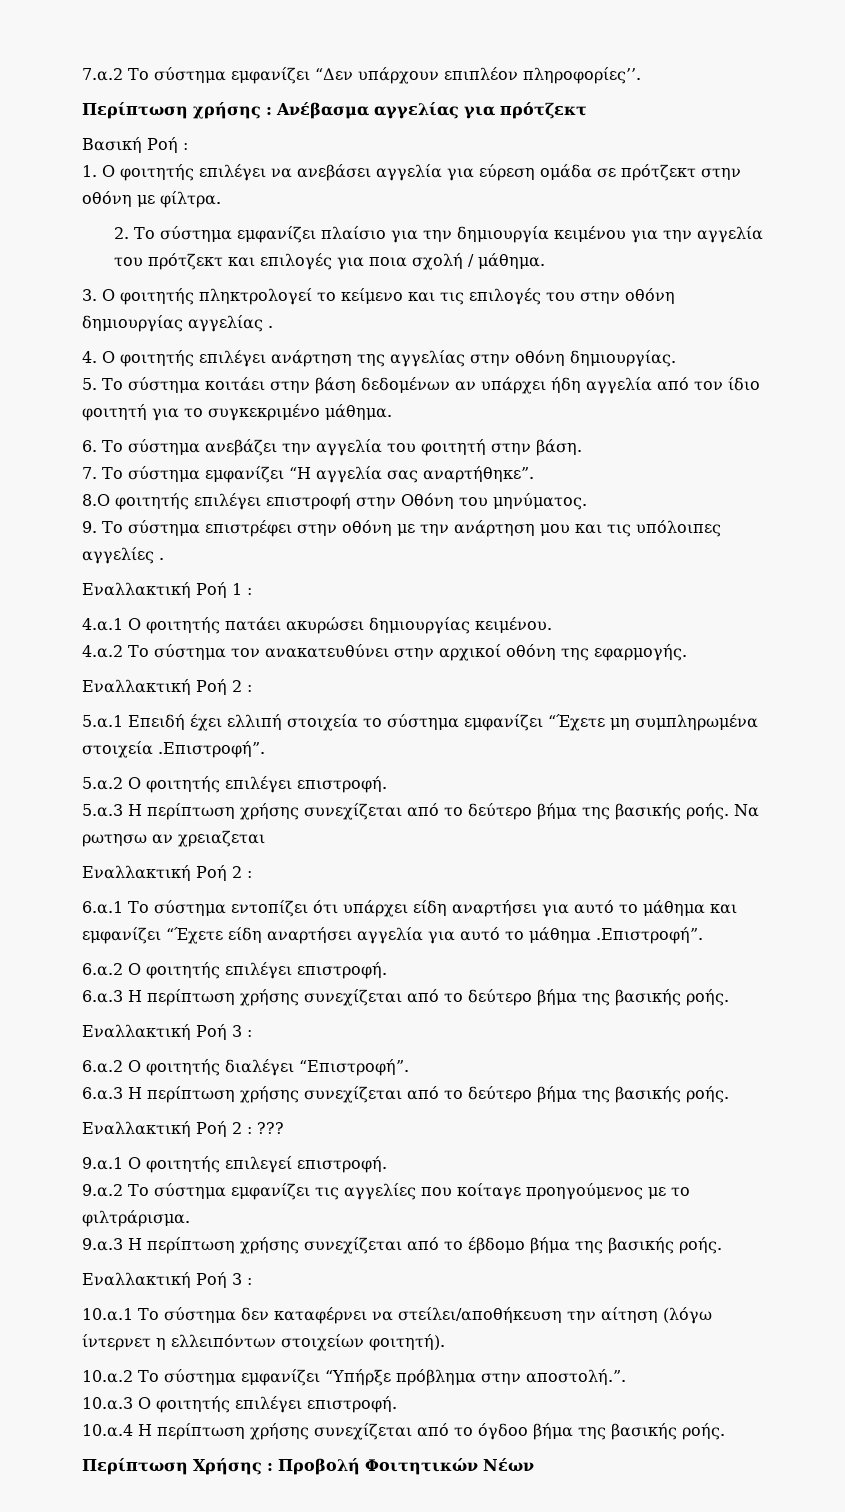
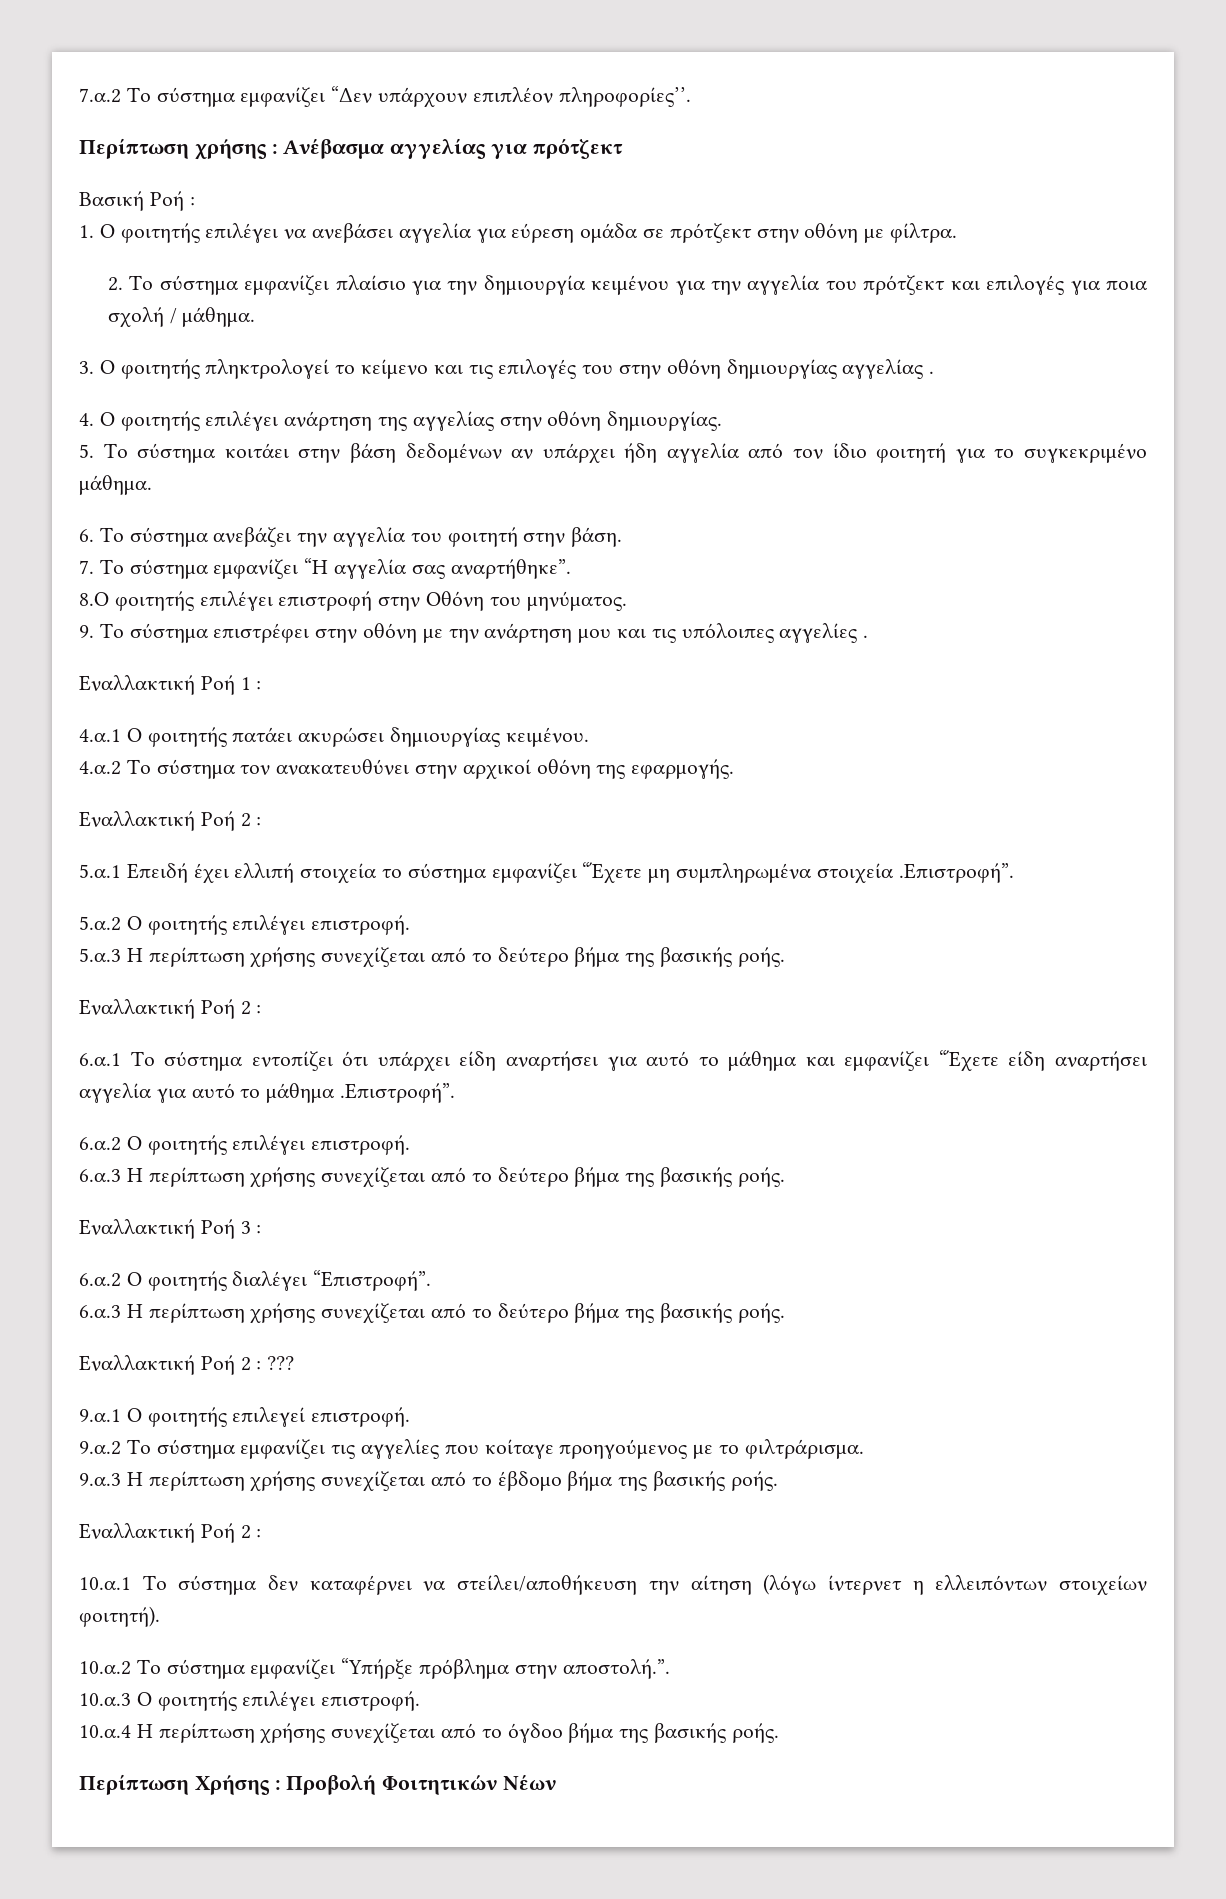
[734,804,759,817] [82,830,265,847] Να ρωτησω αν χρειαζεται -> (785, 957) none
[232,1273,242,1285] 3 -> [240,1525,251,1539] 2

